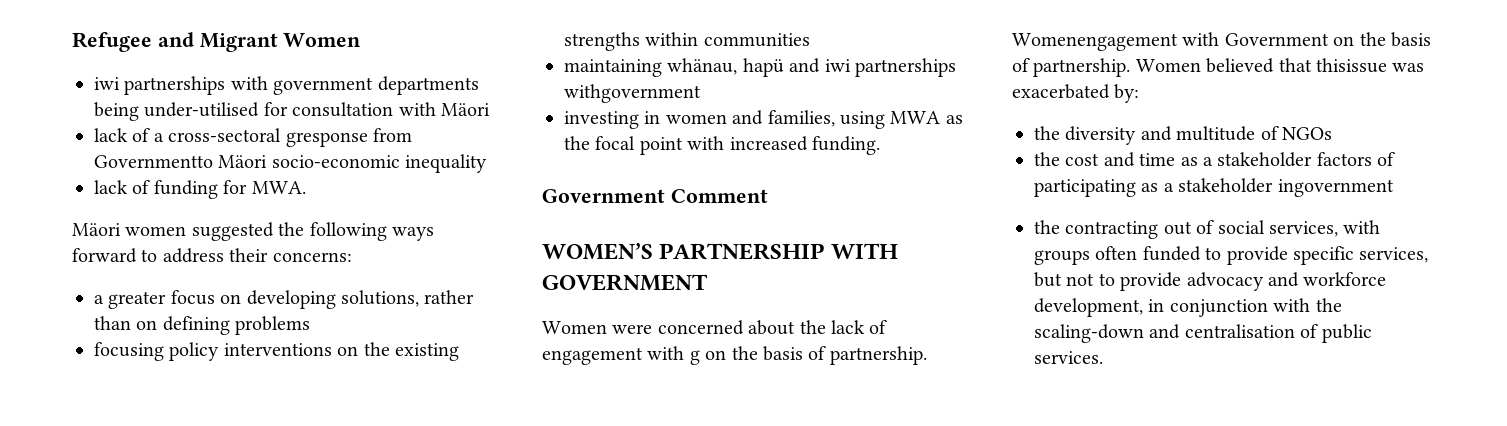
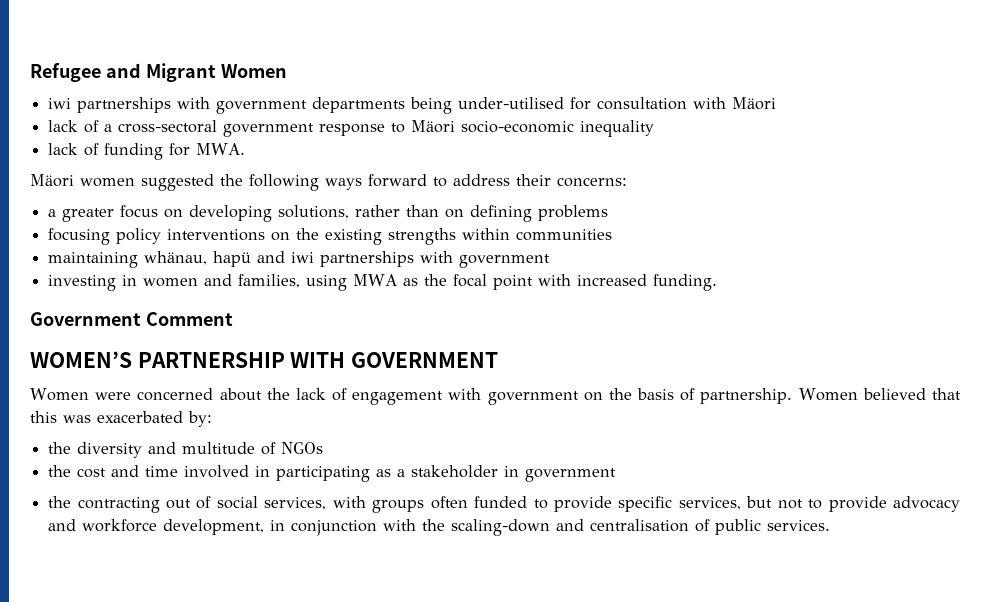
[285,128,412,147] [94,155,213,168] gresponse from Governmentto -> [223,123,406,137] government response to
[564,84,701,103] withgovernment -> [420,251,551,268] with government
[689,346,927,365] [1012,32,1329,51] g on the basis of partnership. Womenengagement with Government -> [487,391,579,405] government
[1316,58,1387,73] thisissue -> [30,411,57,423] this
[1180,152,1396,167] as a stakeholder factors of -> [184,465,271,478] involved in
[1277,179,1394,197] ingovernment -> [504,466,617,482] in government

